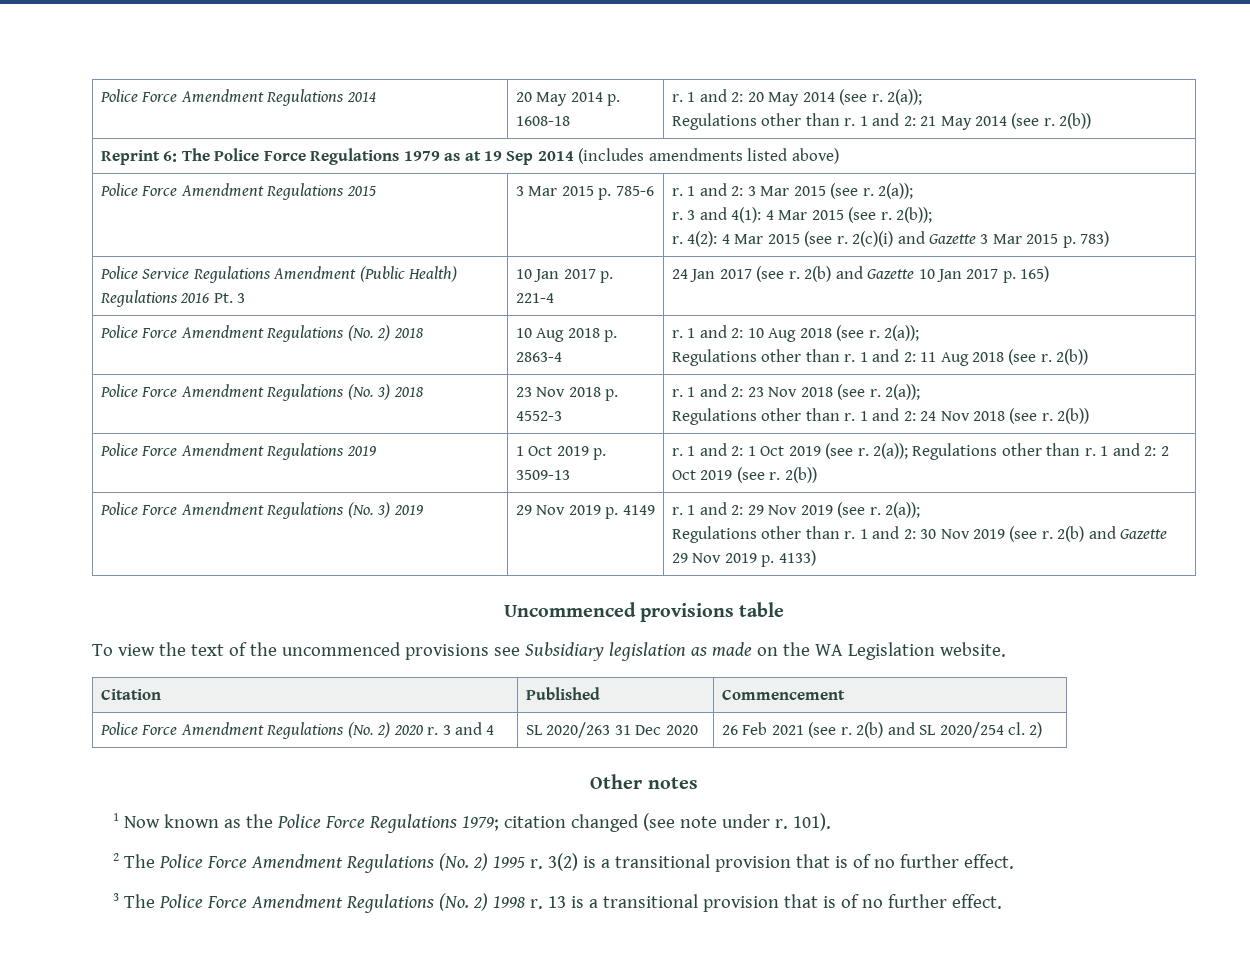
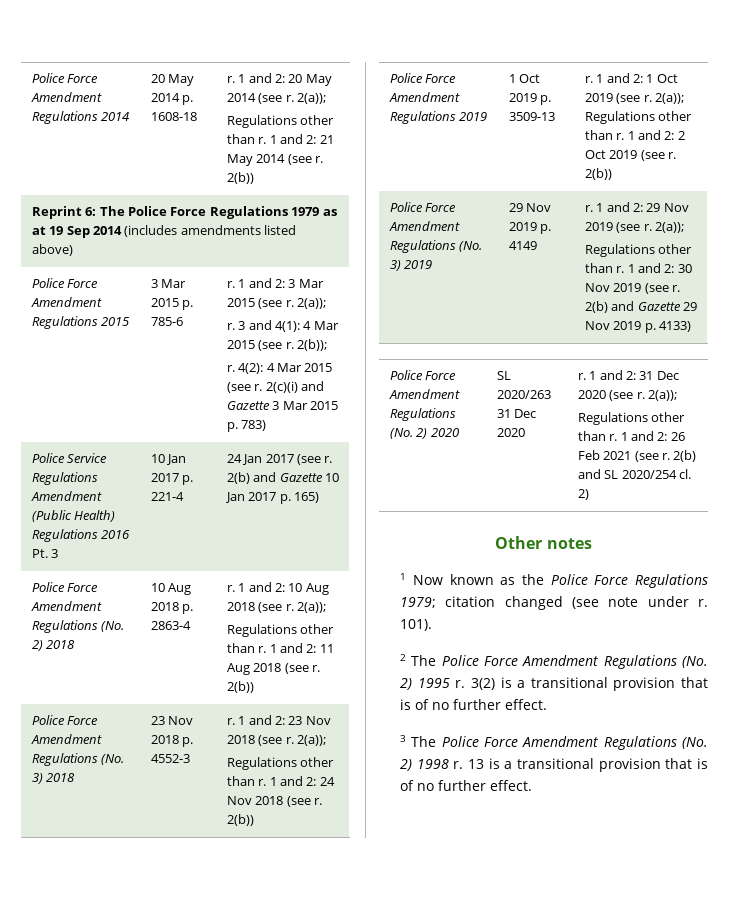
[503,602,785,622] [92,642,1006,661] [100,689,161,700] [525,687,600,700] [721,689,845,700] // Uncommenced provisions table // To view the text of the uncommenced provisions see Subsidiary legislation as made on the WA Legislation website. // Citation | Published | Commencement -> (692, 326) none
[427,722,495,735] r. 3 and 4 -> (459, 432) none
(698, 730) none -> [577,370,679,380] [577,390,678,401] [577,412,686,425] [577,431,668,441] r. 1 and 2: 31 Dec 2020 (see r. 2(a)); // Regulations other than r. 1 and 2:

